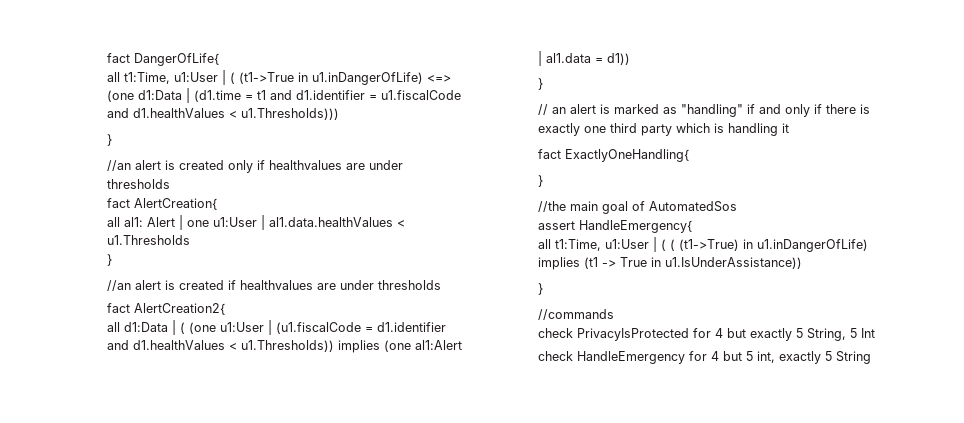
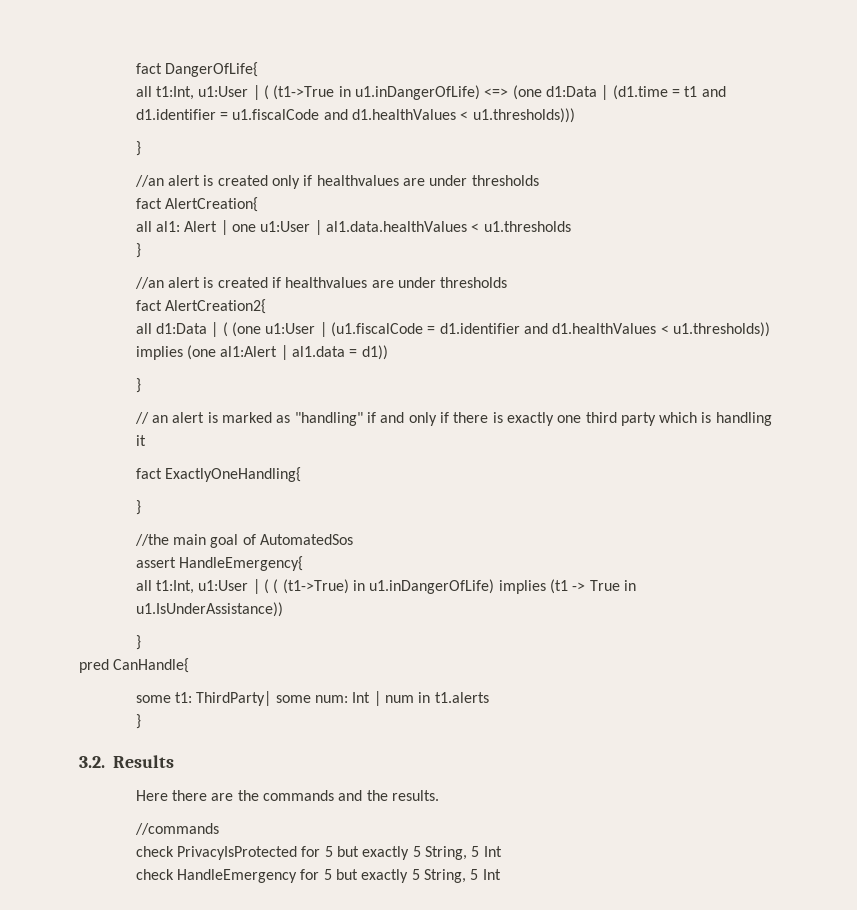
[124,72,171,84] t1:Time, -> [156,86,195,100] t1:Int,
[241,108,340,120] u1.Thresholds))) -> [472,108,575,123] u1.thresholds)))
[107,235,191,245] u1.Thresholds -> [483,221,571,232] u1.thresholds
[241,340,335,352] u1.Thresholds)) -> [672,322,770,337] u1.thresholds))
[555,239,602,251] t1:Time, -> [156,580,195,594] t1:Int,
(544, 289) none -> [79,658,190,673] [135,691,489,706] [135,714,141,729] [79,755,174,768] [135,790,439,801] // pred CanHandle{ // some t1: ThirdParty| some num: Int | num in t1.alerts // } // 3.2. Results // Here there are the commands and the results.
[715,328,724,338] 4 -> [324,846,333,857] 5
[711,351,872,364] 4 but 5 int, exactly 5 String -> [323,869,501,883] 5 but exactly 5 String, 5 Int

